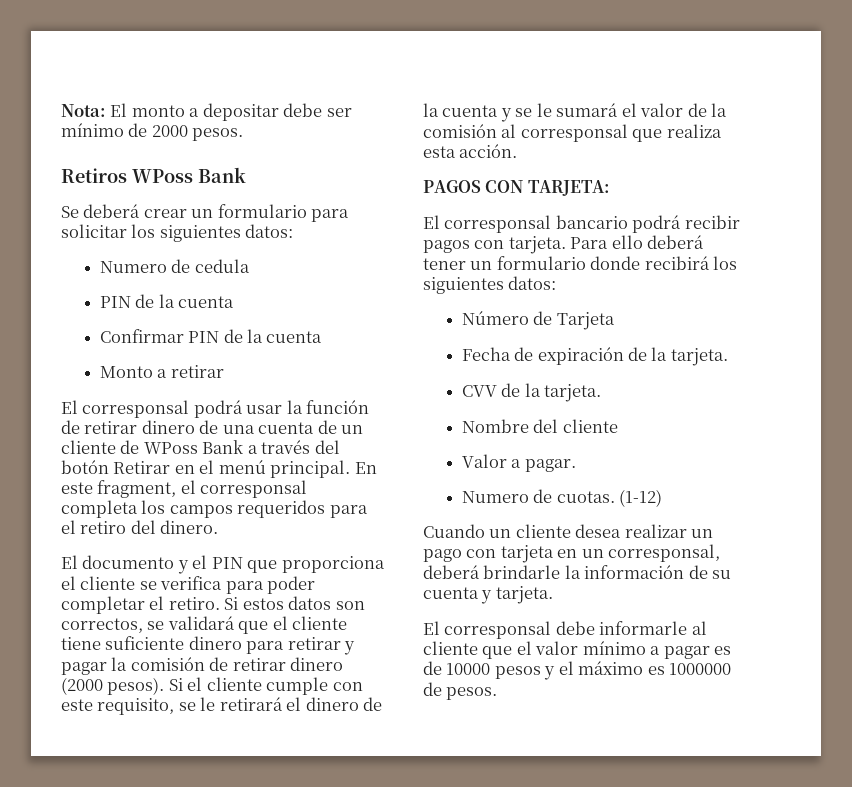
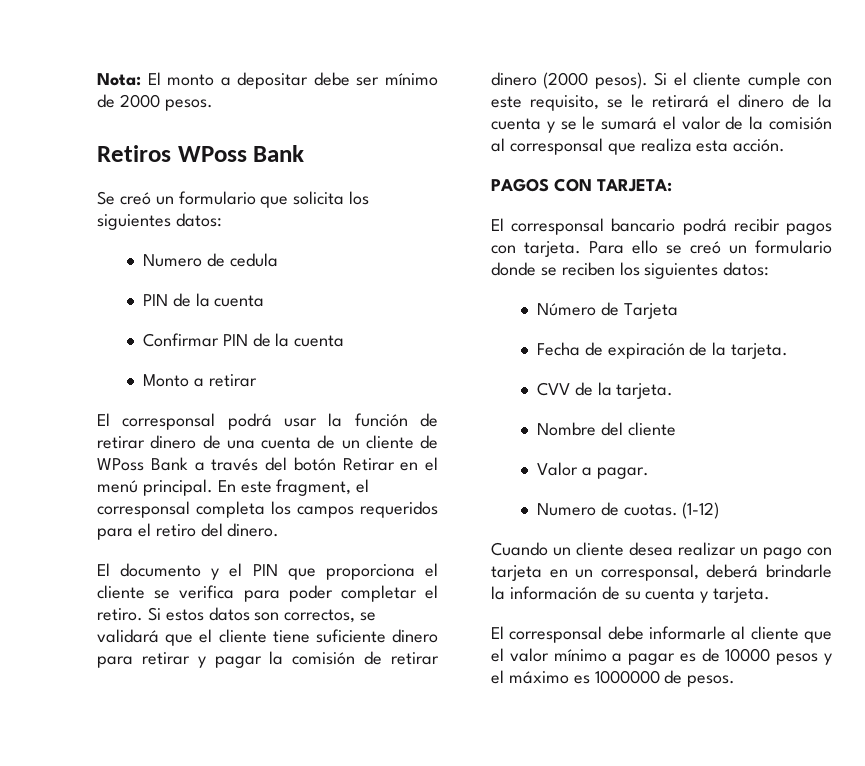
[83,204,350,222] [61,224,127,238] deberá crear un formulario para solicitar -> [119,191,345,208] creó un formulario que solicita
[647,235,705,249] [423,258,466,270] deberá tener -> [666,241,721,254] se creó
[644,256,710,270] recibirá -> [540,262,615,276] se reciben

